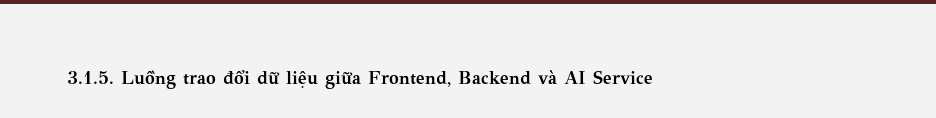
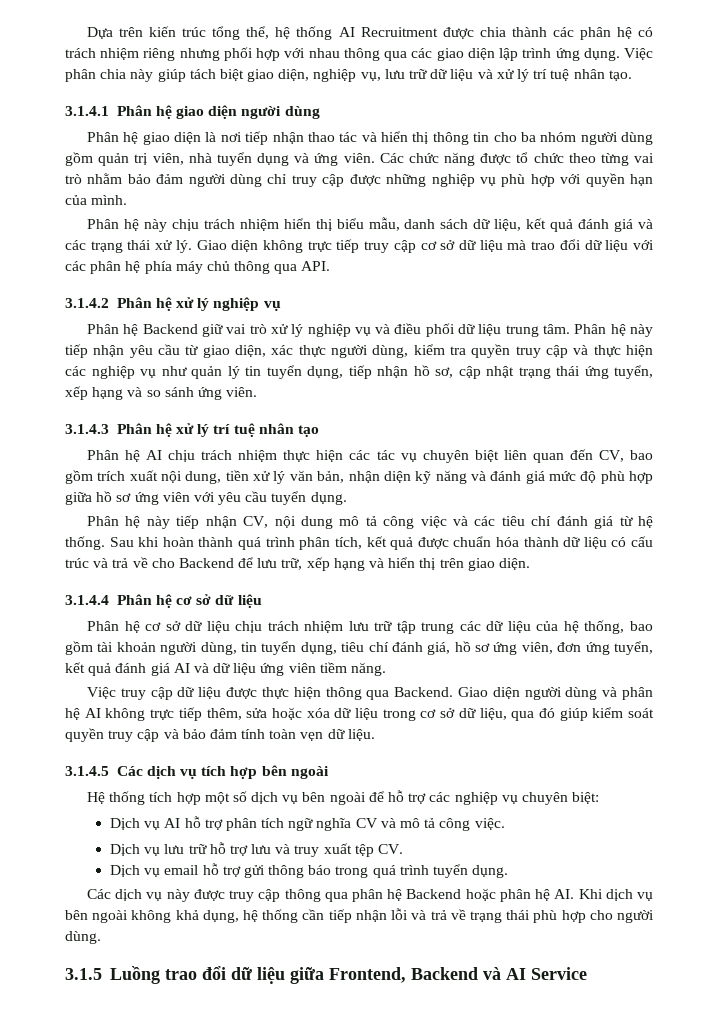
[67,71,114,84] 3.1.5. -> [86,26,653,40] [65,47,654,61] [65,69,632,82] [65,105,320,119] [86,131,654,145] [65,152,654,166] [65,173,654,187] [65,195,128,205] [86,217,653,232] [65,239,654,253] [65,261,331,274] [65,297,281,311] [86,323,653,337] [65,344,653,358] [65,365,653,379] [65,386,258,400] [65,423,320,437] [86,449,654,463] [65,470,654,484] [65,491,347,505] [86,515,653,529] [65,536,653,550] [65,557,530,571] [65,594,262,608] [86,620,653,634] [65,641,654,655] [65,662,387,676] [86,687,653,700] [65,707,654,721] [65,728,375,742] [65,765,329,779] [86,790,600,805] [109,816,505,831] [109,842,404,857] [109,863,509,878] [86,888,654,902] [65,908,654,923] [65,931,101,944] [65,968,102,980] Dựa trên kiến trúc tổng thể, hệ thống AI Recruitment được chia thành các phân hệ có trách nhiệm riêng nhưng phối hợp với nhau thông qua các giao diện lập trình ứng dụng. Việc phân chia này giúp tách biệt giao diện, nghiệp vụ, lưu trữ dữ liệu và xử lý trí tuệ nhân tạo. // 3.1.4.1 Phân hệ giao diện người dùng // Phân hệ giao diện là nơi tiếp nhận thao tác và hiển thị thông tin cho ba nhóm người dùng gồm quản trị viên, nhà tuyển dụng và ứng viên. Các chức năng được tổ chức theo từng vai trò nhằm bảo đảm người dùng chỉ truy cập được những nghiệp vụ phù hợp với quyền hạn của mình. // Phân hệ này chịu trách nhiệm hiển thị biểu mẫu, danh sách dữ liệu, kết quả đánh giá và các trạng thái xử lý. Giao diện không trực tiếp truy cập cơ sở dữ liệu mà trao đổi dữ liệu với các phân hệ phía máy chủ thông qua API. // 3.1.4.2 Phân hệ xử lý nghiệp vụ // Phân hệ Backend giữ vai trò xử lý nghiệp vụ và điều phối dữ liệu trung tâm. Phân hệ này tiếp nhận yêu cầu từ giao diện, xác thực người dùng, kiểm tra quyền truy cập và thực hiện các nghiệp vụ như quản lý tin tuyển dụng, tiếp nhận hồ sơ, cập nhật trạng thái ứng tuyển, xếp hạng và so sánh ứng viên. // 3.1.4.3 Phân hệ xử lý trí tuệ nhân tạo // Phân hệ AI chịu trách nhiệm thực hiện các tác vụ chuyên biệt liên quan đến CV, bao gồm trích xuất nội dung, tiền xử lý văn bản, nhận diện kỹ năng và đánh giá mức độ phù hợp giữa hồ sơ ứng viên với yêu cầu tuyển dụng. // Phân hệ này tiếp nhận CV, nội dung mô tả công việc và các tiêu chí đánh giá từ hệ thống. Sau khi hoàn thành quá trình phân tích, kết quả được chuẩn hóa thành dữ liệu có cấu trúc và trả về cho Backend để lưu trữ, xếp hạng và hiển thị trên giao diện. // 3.1.4.4 Phân hệ cơ sở dữ liệu // Phân hệ cơ sở dữ liệu chịu trách nhiệm lưu trữ tập trung các dữ liệu của hệ thống, bao gồm tài khoản người dùng, tin tuyển dụng, tiêu chí đánh giá, hồ sơ ứng viên, đơn ứng tuyển, kết quả đánh giá AI và dữ liệu ứng viên tiềm năng. // Việc truy cập dữ liệu được thực hiện thông qua Backend. Giao diện người dùng và phân hệ AI không trực tiếp thêm, sửa hoặc xóa dữ liệu trong cơ sở dữ liệu, qua đó giúp kiểm soát quyền truy cập và bảo đảm tính toàn vẹn dữ liệu. // 3.1.4.5 Các dịch vụ tích hợp bên ngoài // Hệ thống tích hợp một số dịch vụ bên ngoài để hỗ trợ các nghiệp vụ chuyên biệt: // Dịch vụ AI hỗ trợ phân tích ngữ nghĩa CV và mô tả công việc. // Dịch vụ lưu trữ hỗ trợ lưu và truy xuất tệp CV. // Dịch vụ email hỗ trợ gửi thông báo trong quá trình tuyển dụng. // Các dịch vụ này được truy cập thông qua phân hệ Backend hoặc phân hệ AI. Khi dịch vụ bên ngoài không khả dụng, hệ thống cần tiếp nhận lỗi và trả về trạng thái phù hợp cho người dùng. // 3.1.5

